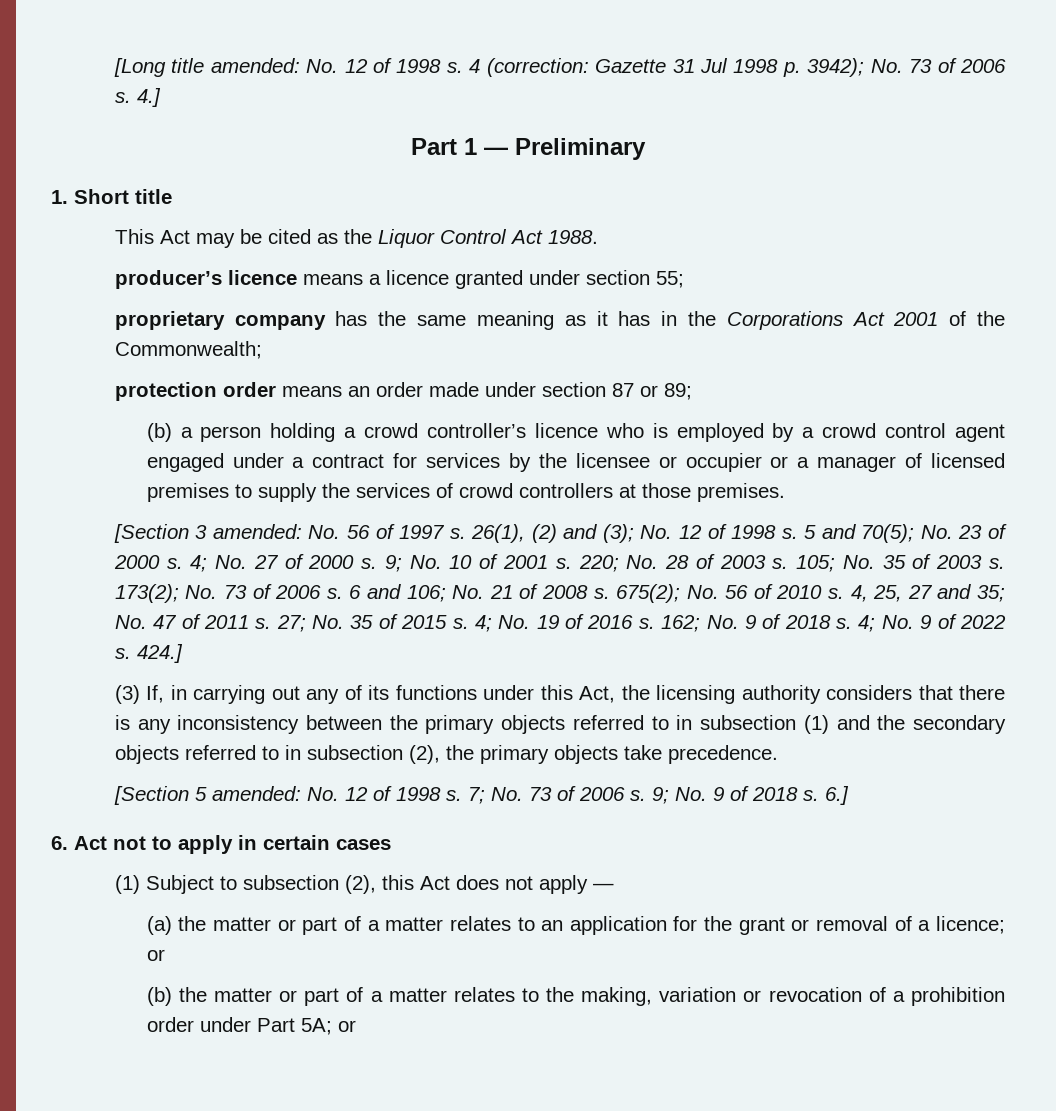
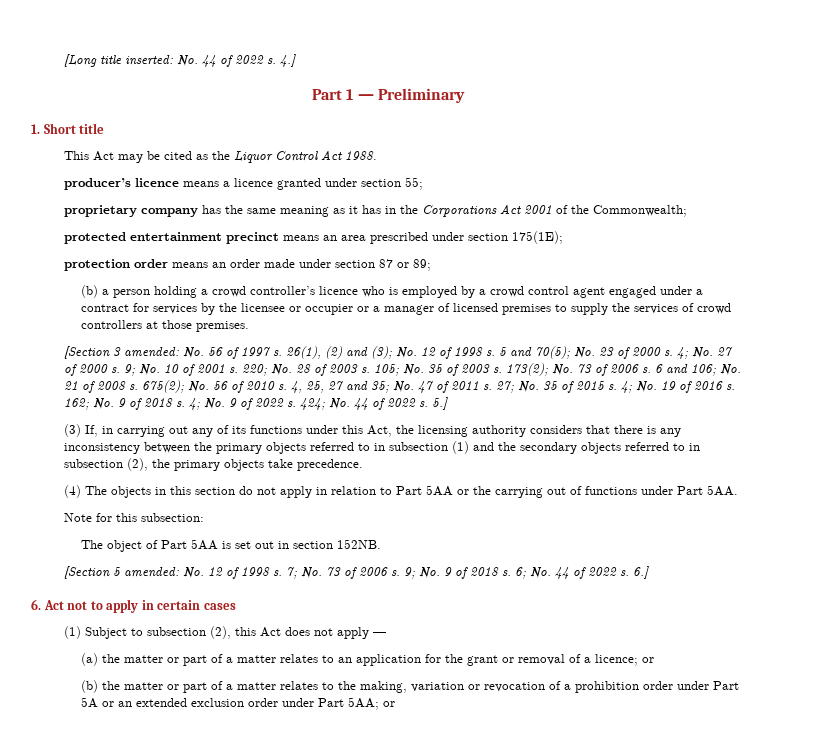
[210,58,1006,77] amended: No. 12 of 1998 s. 4 (correction: Gazette 31 Jul 1998 p. 3942); No. 73 of 2006 -> [125,55,265,67] inserted: No. 44 of 2022
(262, 350) none -> [64,231,564,244] // protected entertainment precinct means an area prescribed under section 175(1E);
[136,644,183,663] 424.] -> [300,397,449,410] 424; No. 44 of 2022 s. 5.]
(778, 754) none -> [64,485,739,498] [64,513,205,522] [80,539,381,552] // (4) The objects in this section do not apply in relation to Part 5AA or the carrying out of functions under Part 5AA. // Note for this subsection: // The object of Part 5AA is set out in section 152NB.
(819, 795) none -> [515,567,630,579] 6; No. 44 of 2022 s.
[300,1018,332,1035] 5A; -> [80,697,379,710] 5A or an extended exclusion order under Part 5AA;

